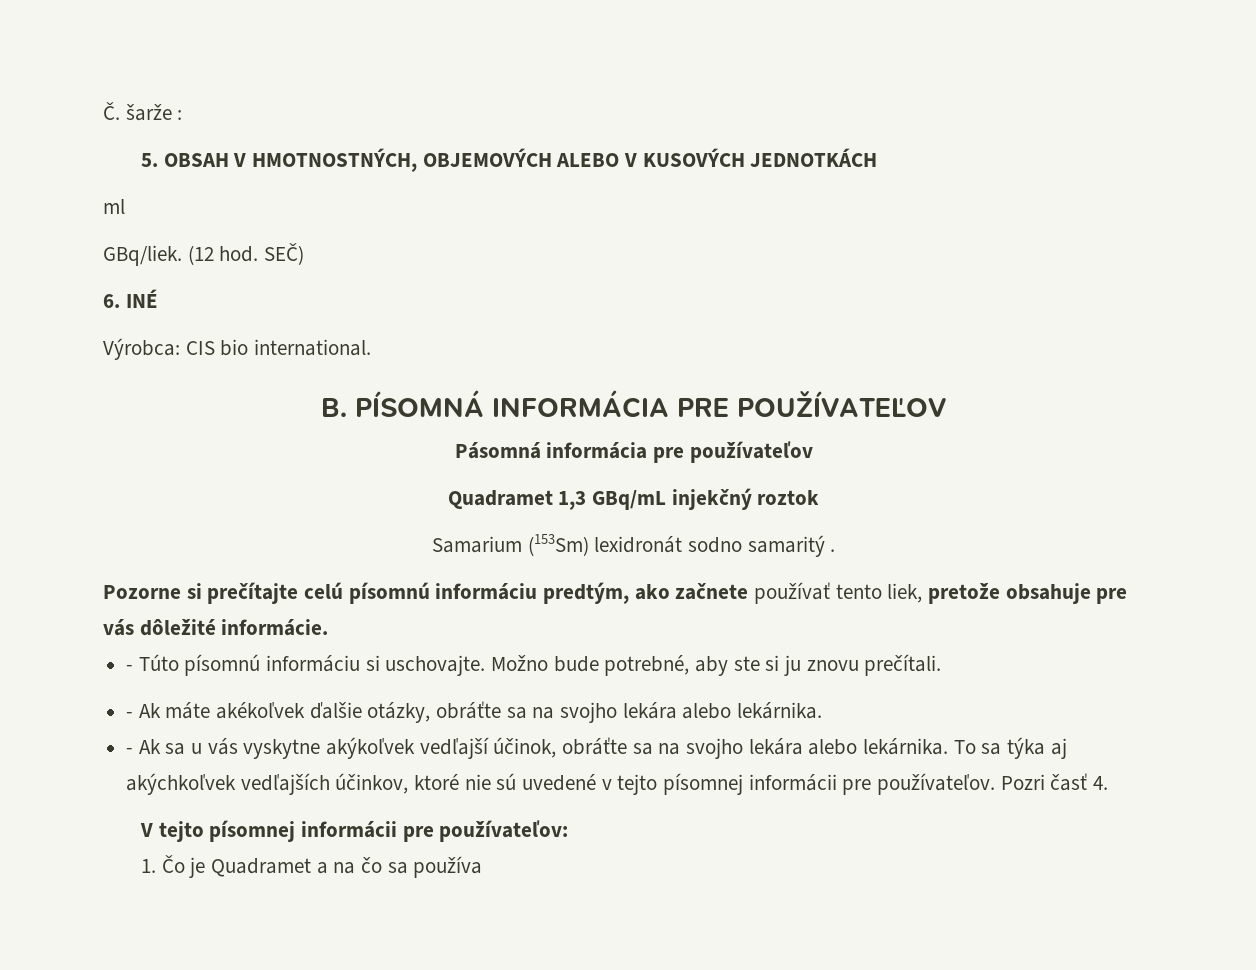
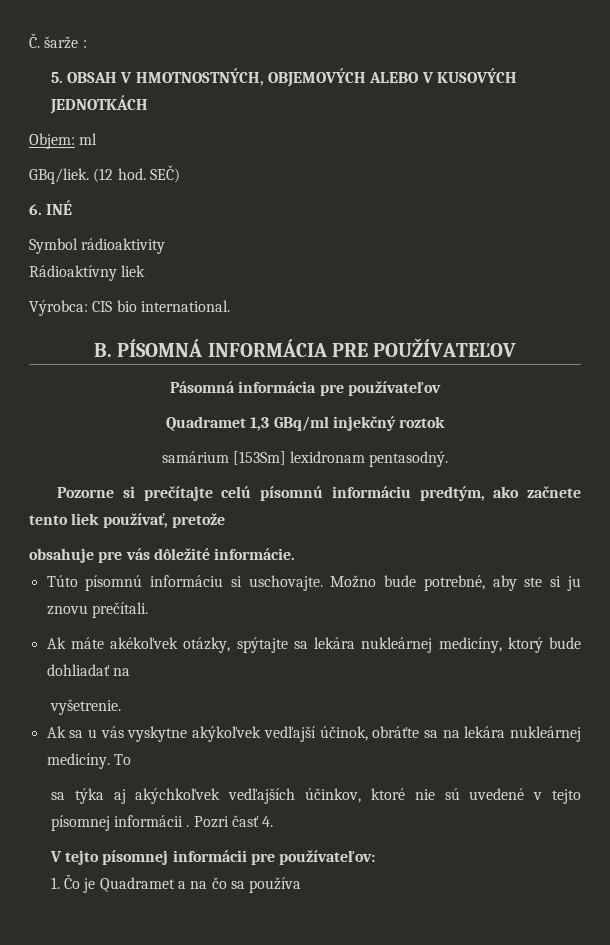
(878, 157) none -> [29,133,75,149] Objem:
(158, 298) none -> [29,238,166,254] [29,265,146,281] // Symbol rádioaktivity // Rádioaktívny liek
[592,490,666,510] GBq/mL -> [273,416,329,431] GBq/ml
[431,534,836,557] Samarium (153Sm) lexidronát sodno samaritý . -> [161,451,449,467] samárium [153Sm] lexidronam pentasodný.
[754,582,923,604] používať tento liek, -> [29,513,168,528] tento liek používať,
(1001, 593) none -> (225, 520) //
[126,665,134,671] - -> (296, 554) none
[126,712,134,718] - -> (148, 610) none
[309,701,823,723] [126,748,134,754] ďalšie otázky, obráťte sa na svojho lekára alebo lekárnika. // - -> [183,637,582,653] [46,664,130,676] [49,699,121,715] otázky, spýtajte sa lekára nukleárnej medicíny, ktorý bude dohliadať na // vyšetrenie. //
[686,738,949,759] svojho lekára alebo lekárnika. -> [464,726,581,742] [46,753,110,769] lekára nukleárnej medicíny.
(976, 747) none -> (131, 759) //
[842,773,996,795] pre používateľov. -> [186,825,190,827] .

